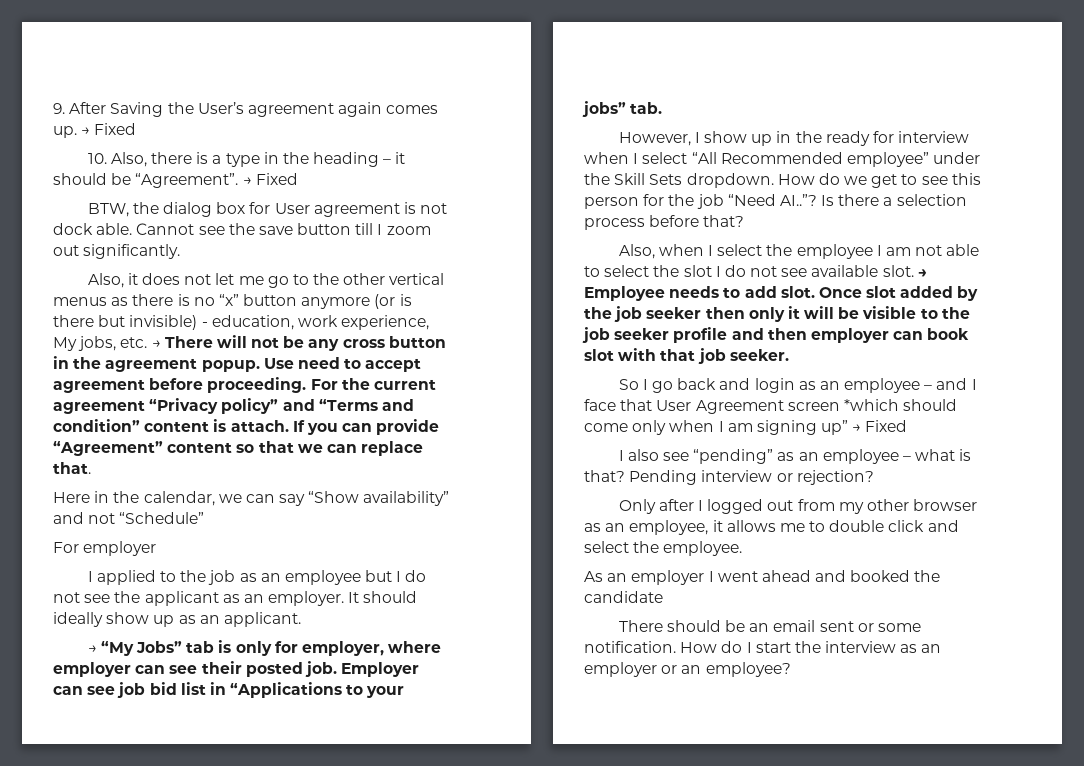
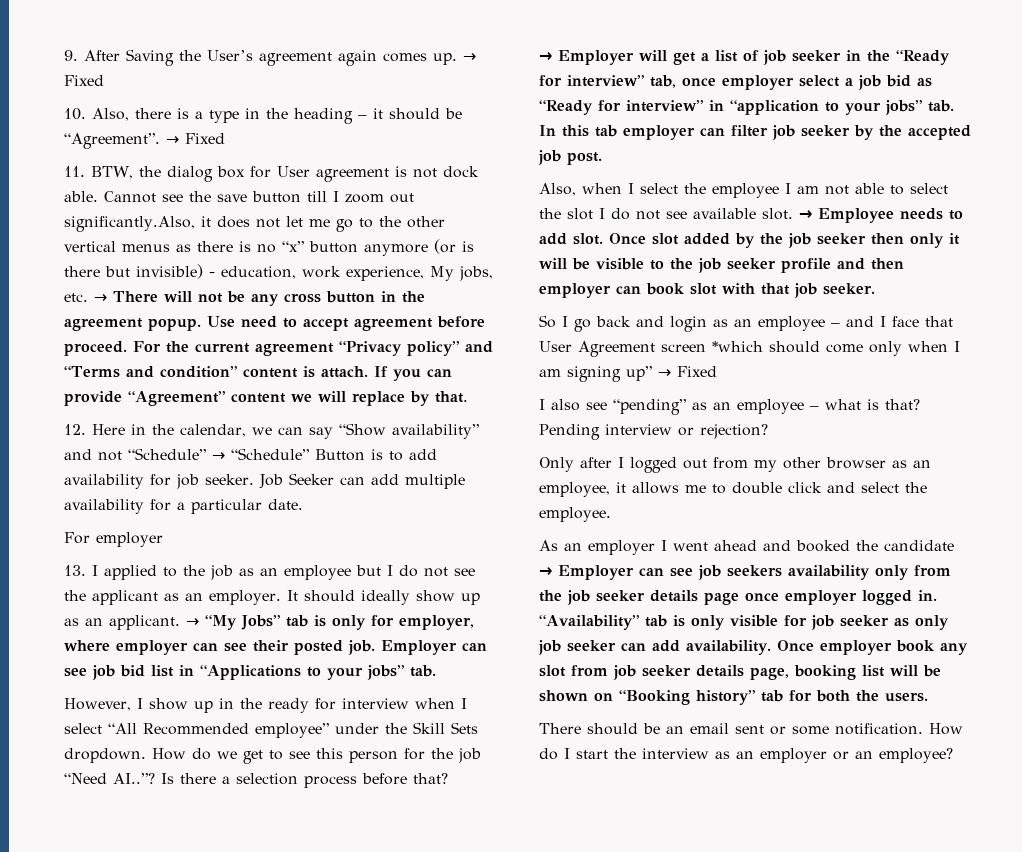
(298, 179) none -> [64,166,85,177] 11.
[83,244,181,259] [87,273,124,288] significantly. // Also, -> [64,216,195,232] significantly.Also,
[207,377,307,393] proceeding. -> [64,341,127,356] proceed.
[236,441,424,456] so that we can replace -> [291,391,430,406] we will replace by
(91, 468) none -> [64,424,86,435] 12.
(205, 518) none -> [212,448,437,461] [64,473,465,489] [64,499,303,514] → “Schedule” Button is to add availability for job seeker. Job Seeker can add multiple availability for a particular date.
(157, 548) none -> [64,565,86,576] 13.
(301, 619) // -> (180, 622) none
(745, 221) none -> [539,50,950,65] [539,75,932,90] [539,100,954,115] [539,125,971,140] [538,150,602,165] // → Employer will get a list of job seeker in the “Ready for interview” tab, once employer select a job bid as “Ready for interview” in “application to your jobs” tab. In this tab employer can filter job seeker by the accepted job post.
(663, 597) none -> [539,565,951,580] [539,590,937,605] [539,615,949,630] [538,640,968,655] [539,665,941,680] [539,690,928,705] → Employer can see job seekers availability only from the job seeker details page once employer logged in. “Availability” tab is only visible for job seeker as only job seeker can add availability. Once employer book any slot from job seeker details page, booking list will be shown on “Booking history” tab for both the users.

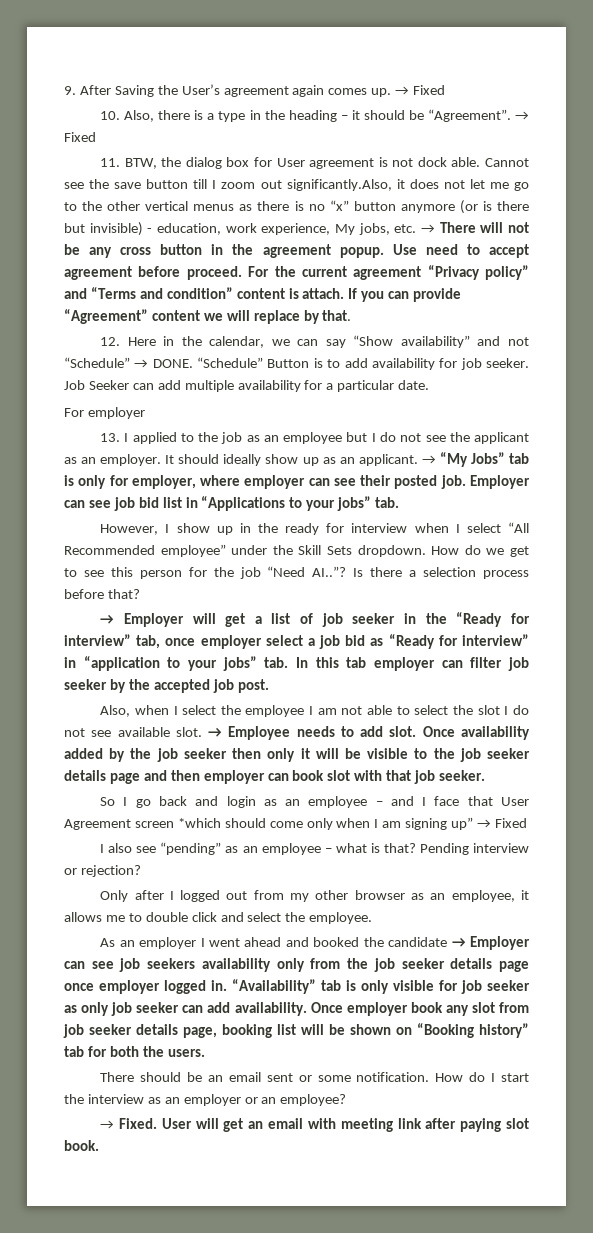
(225, 456) none -> [152,359,193,368] DONE.
[652,233,679,245] slot -> [460,726,530,740] availability
[781,258,831,273] profile -> [64,770,140,784] details page
(953, 755) none -> [100,1118,529,1132] [64,1140,99,1151] // → Fixed. User will get an email with meeting link after paying slot book.

